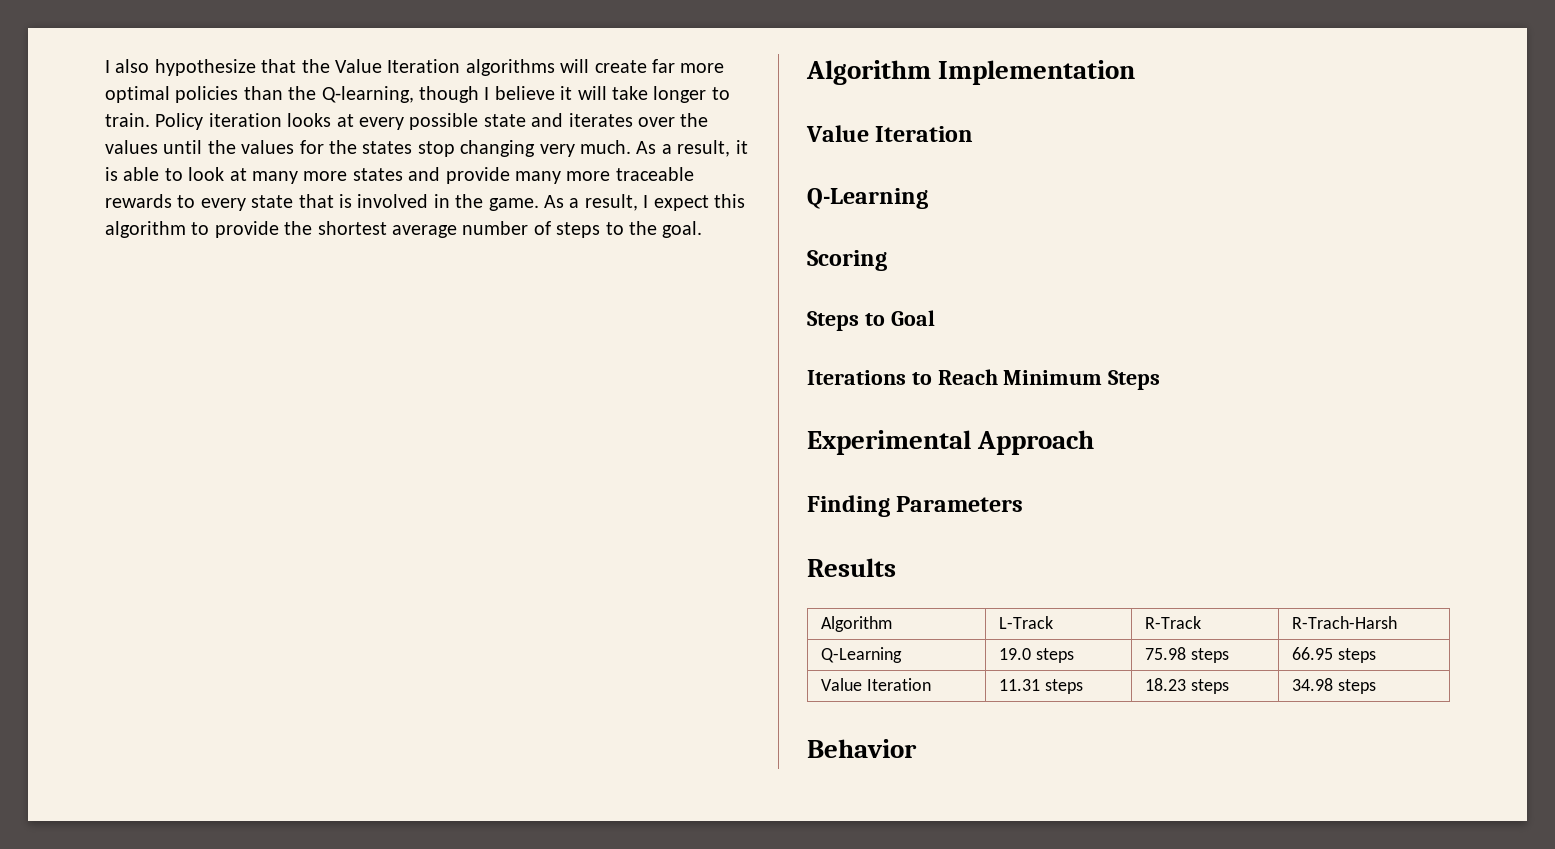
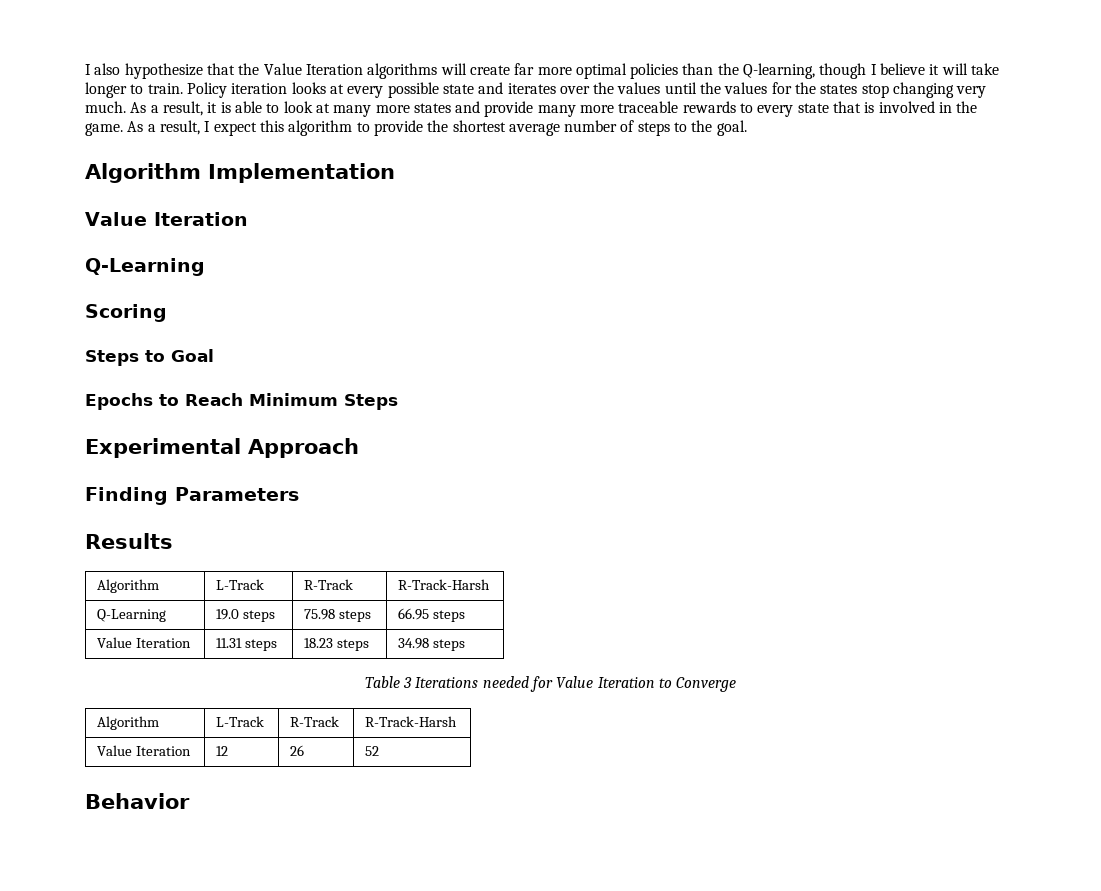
[807,370,906,385] Iterations -> [85,393,153,410] Epochs
[1292,616,1398,629] R-Trach-Harsh -> [398,579,491,590] R-Track-Harsh
(1377, 686) none -> [364,676,737,692] [97,716,160,730] [216,716,265,727] [290,716,340,727] [365,716,458,727] [97,745,192,756] [216,746,229,756] [290,745,305,756] [365,746,380,756] // Table 3 Iterations needed for Value Iteration to Converge // Algorithm | L-Track | R-Track | R-Track-Harsh // Value Iteration | 12 | 26 | 52

